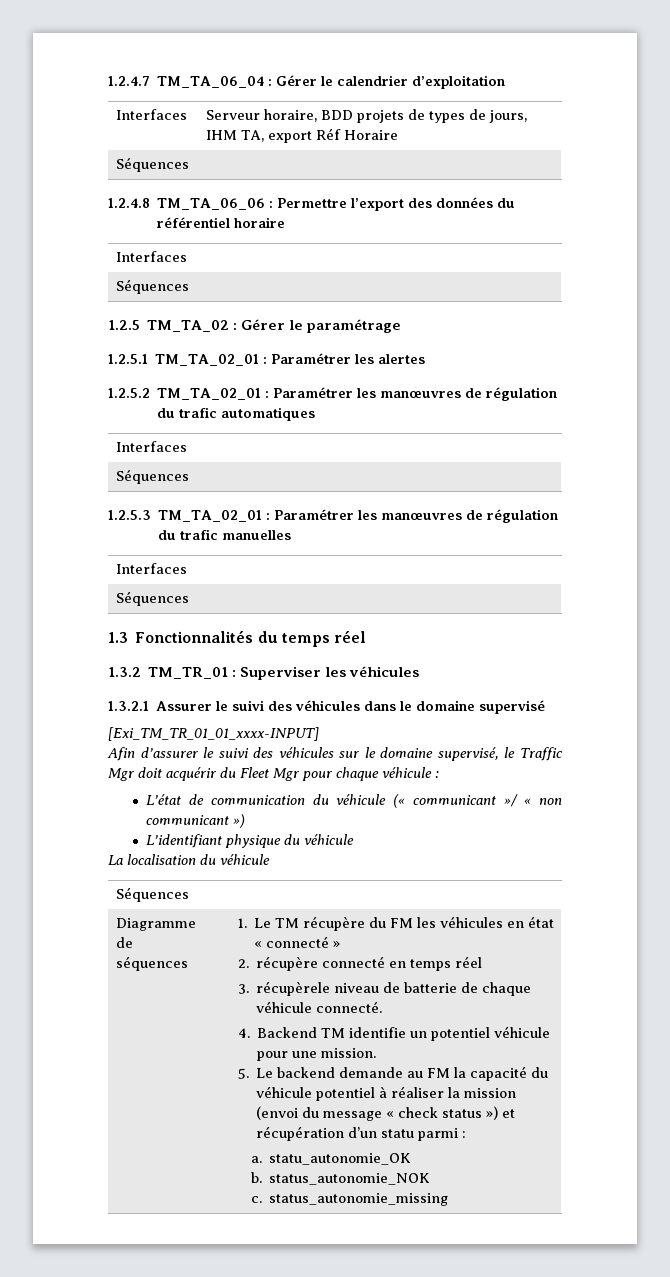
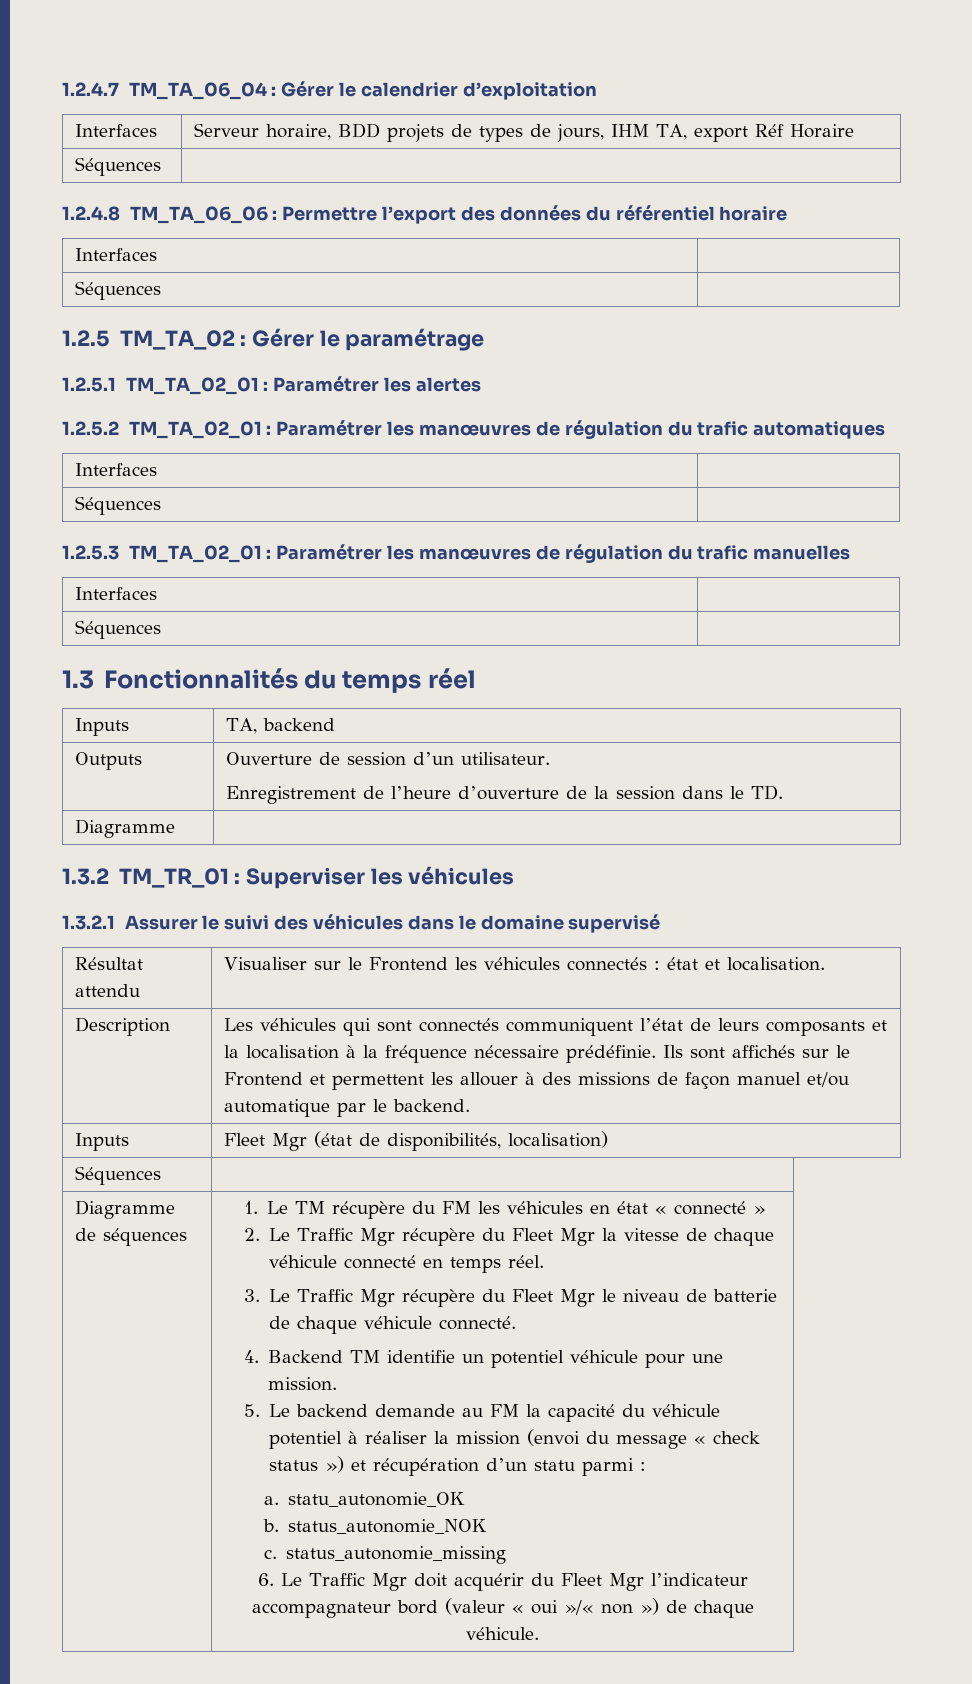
(367, 636) none -> [75,718,130,736] [226,718,336,734] [75,752,143,770] [226,752,551,766] [226,785,784,804] [75,819,176,838] // Inputs | TA, backend // Outputs | Ouverture de session d’un utilisateur. // Enregistrement de l’heure d’ouverture de la session dans le TD. // Diagramme |
[108,727,319,741] [107,747,564,761] [108,767,439,781] [146,794,563,808] [146,814,246,828] [146,834,355,848] [108,854,270,865] // [Exi_TM_TR_01_01_xxxx-INPUT] // Afin d’assurer le suivi des véhicules sur le domaine supervisé, le Traffic Mgr doit acquérir du Fleet Mgr pour chaque véhicule : // L’état de communication du véhicule (« communicant »/ « non communicant ») // L’identifiant physique du véhicule // La localisation du véhicule -> [75,957,144,970] [75,984,141,997] [224,957,826,971] [75,1017,171,1036] [224,1018,888,1036] [224,1045,851,1063] [224,1072,850,1090] [224,1099,471,1117] [75,1133,130,1151] [224,1131,609,1151] // Résultat attendu | Visualiser sur le Frontend les véhicules connectés : état et localisation. // Description | Les véhicules qui sont connectés communiquent l’état de leurs composants et la localisation à la fréquence nécessaire prédéfinie. Ils sont affichés sur le Frontend et permettent les allouer à des missions de façon manuel et/ou automatique par le backend. // Inputs | Fleet Mgr (état de disponibilités, localisation)
[255,956,318,971] récupère -> [269,1228,775,1246] [269,1255,338,1268] Le Traffic Mgr récupère du Fleet Mgr la vitesse de chaque véhicule
[454,956,482,968] réel -> [508,1255,545,1268] réel.
[255,981,330,996] récupèrele -> [269,1289,617,1307] Le Traffic Mgr récupère du Fleet Mgr le
(449, 1199) none -> [257,1573,748,1591] [251,1598,754,1618] [466,1627,539,1640] // 6. Le Traffic Mgr doit acquérir du Fleet Mgr l’indicateur accompagnateur bord (valeur « oui »/« non ») de chaque véhicule.

